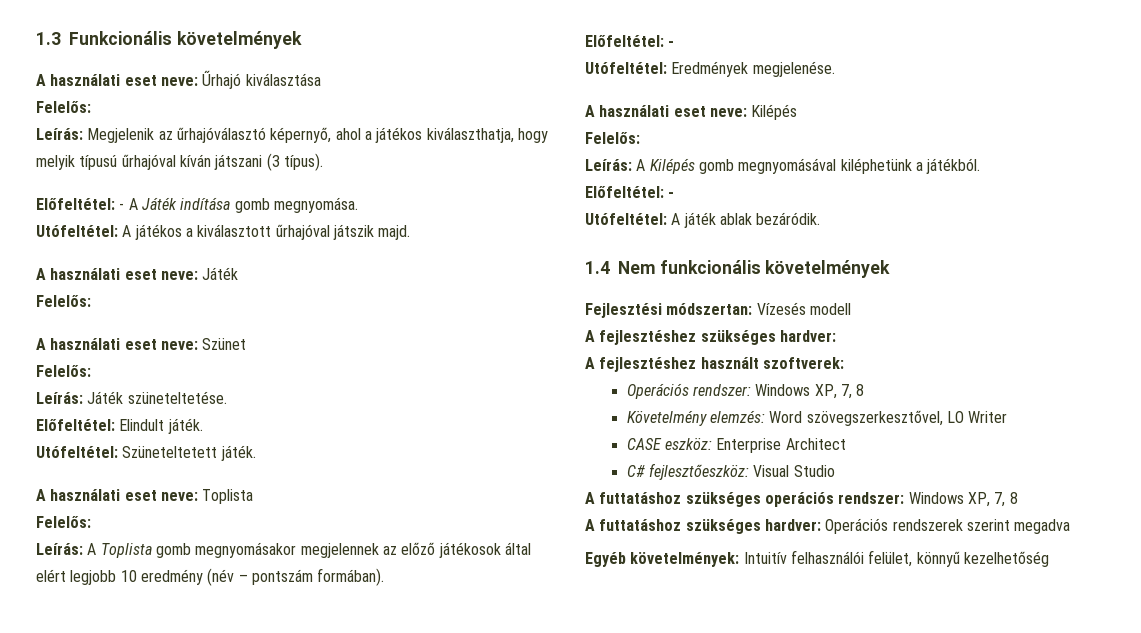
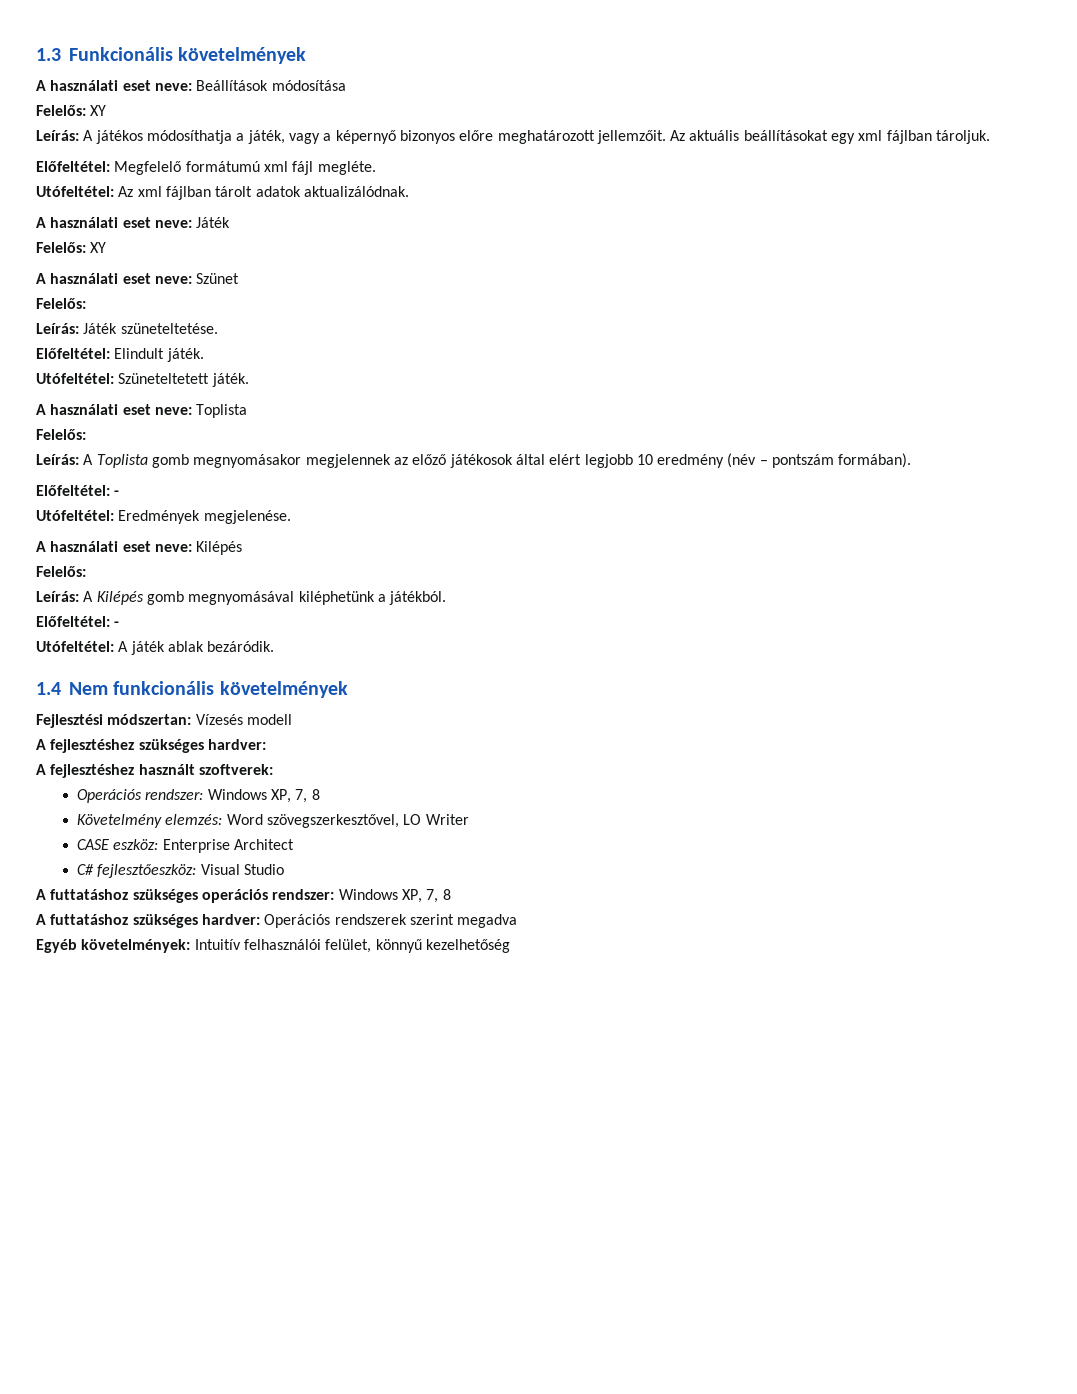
[202,70,321,89] [36,101,91,113] [36,127,548,143] [36,153,323,171] [36,197,358,213] [36,224,411,240] Űrhajó kiválasztása // Felelős: // Leírás: Megjelenik az űrhajóválasztó képernyő, ahol a játékos kiválaszthatja, hogy melyik típusú űrhajóval kíván játszani (3 típus). // Előfeltétel: - A Játék indítása gomb megnyomása. // Utófeltétel: A játékos a kiválasztott űrhajóval játszik majd. -> [196,80,346,91] [36,105,107,116] [36,130,991,144] [36,161,376,175] [36,186,409,200] Beállítások módosítása // Felelős: XY // Leírás: A játékos módosíthatja a játék, vagy a képernyő bizonyos előre meghatározott jellemzőit. Az aktuális beállításokat egy xml fájlban tároljuk. // Előfeltétel: Megfelelő formátumú xml fájl megléte. // Utófeltétel: Az xml fájlban tárolt adatok aktualizálódnak.
(91, 301) none -> [90,242,107,253] XY

